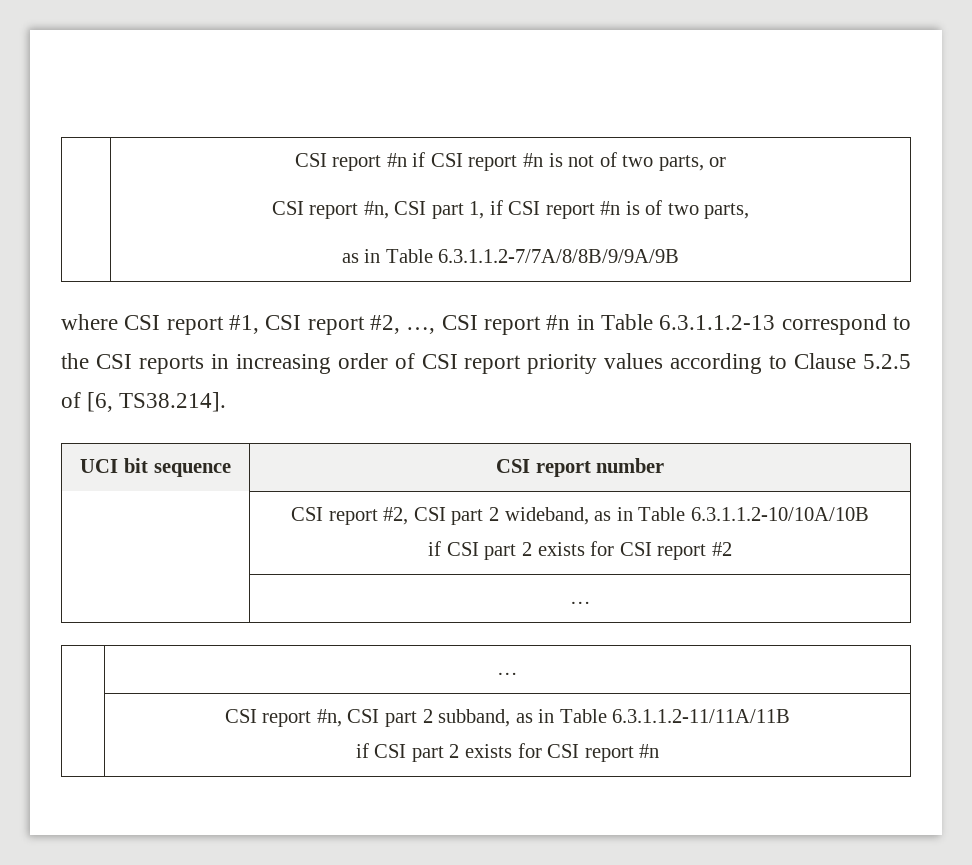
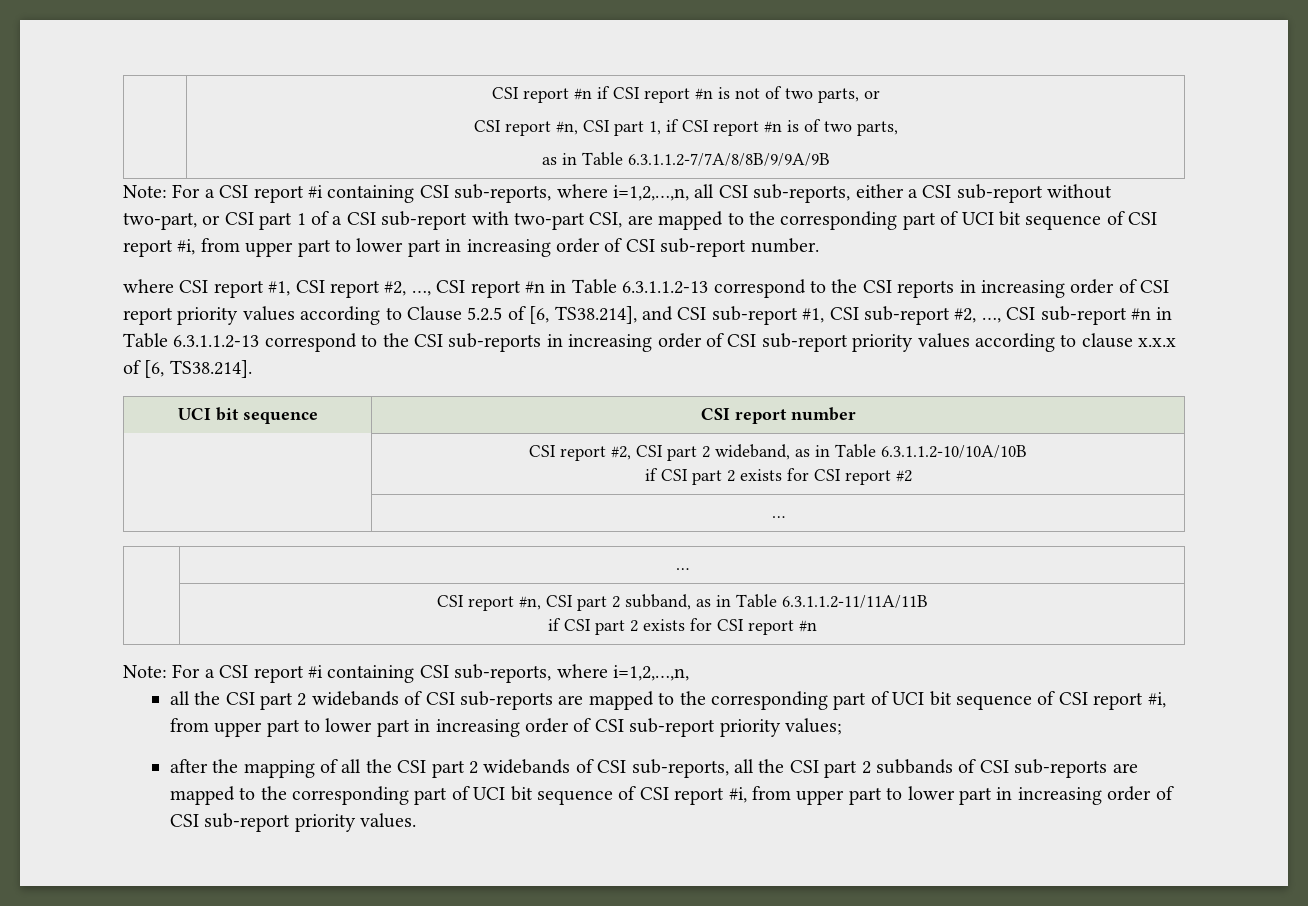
(680, 256) none -> [123,184,1113,203] [123,211,1158,230] [123,238,819,257] // Note: For a CSI report #i containing CSI sub-reports, where i=1,2,…,n, all CSI sub-reports, either a CSI sub-report without two-part, or CSI part 1 of a CSI sub-report with two-part CSI, are mapped to the corresponding part of UCI bit sequence of CSI report #i, from upper part to lower part in increasing order of CSI sub-report number.
(114, 402) none -> [554,306,1173,325] [123,333,1177,352] [123,360,165,378] TS38.214], and CSI sub-report #1, CSI sub-report #2, …, CSI sub-report #n in Table 6.3.1.1.2-13 correspond to the CSI sub-reports in increasing order of CSI sub-report priority values according to clause x.x.x of [6,
(660, 751) none -> [123,664,689,683] [169,691,1166,710] [169,718,843,737] [169,759,1138,778] [169,786,1174,805] [169,813,417,832] // Note: For a CSI report #i containing CSI sub-reports, where i=1,2,…,n, // all the CSI part 2 widebands of CSI sub-reports are mapped to the corresponding part of UCI bit sequence of CSI report #i, from upper part to lower part in increasing order of CSI sub-report priority values; // after the mapping of all the CSI part 2 widebands of CSI sub-reports, all the CSI part 2 subbands of CSI sub-reports are mapped to the corresponding part of UCI bit sequence of CSI report #i, from upper part to lower part in increasing order of CSI sub-report priority values.

